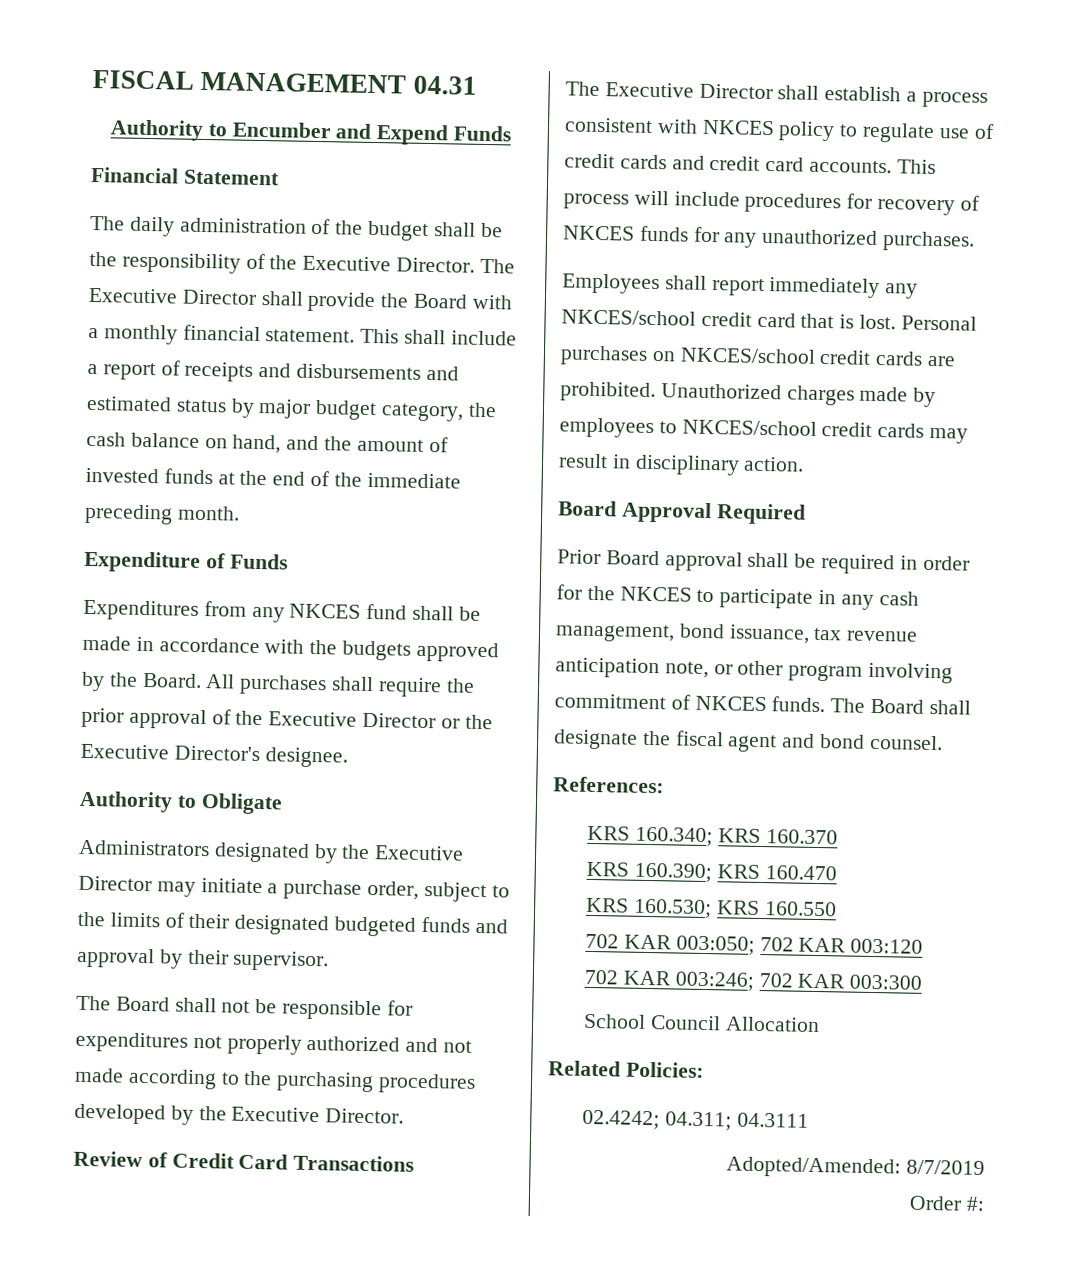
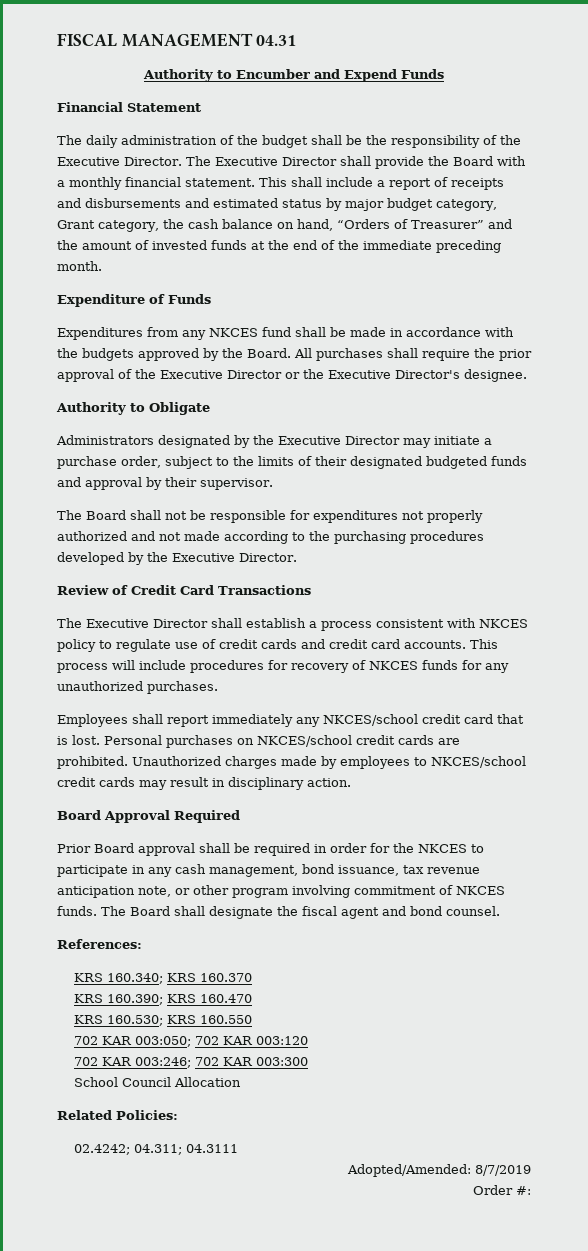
(465, 412) none -> [57,220,159,232] Grant category,
(282, 444) none -> [336,219,484,229] “Orders of Treasurer”

